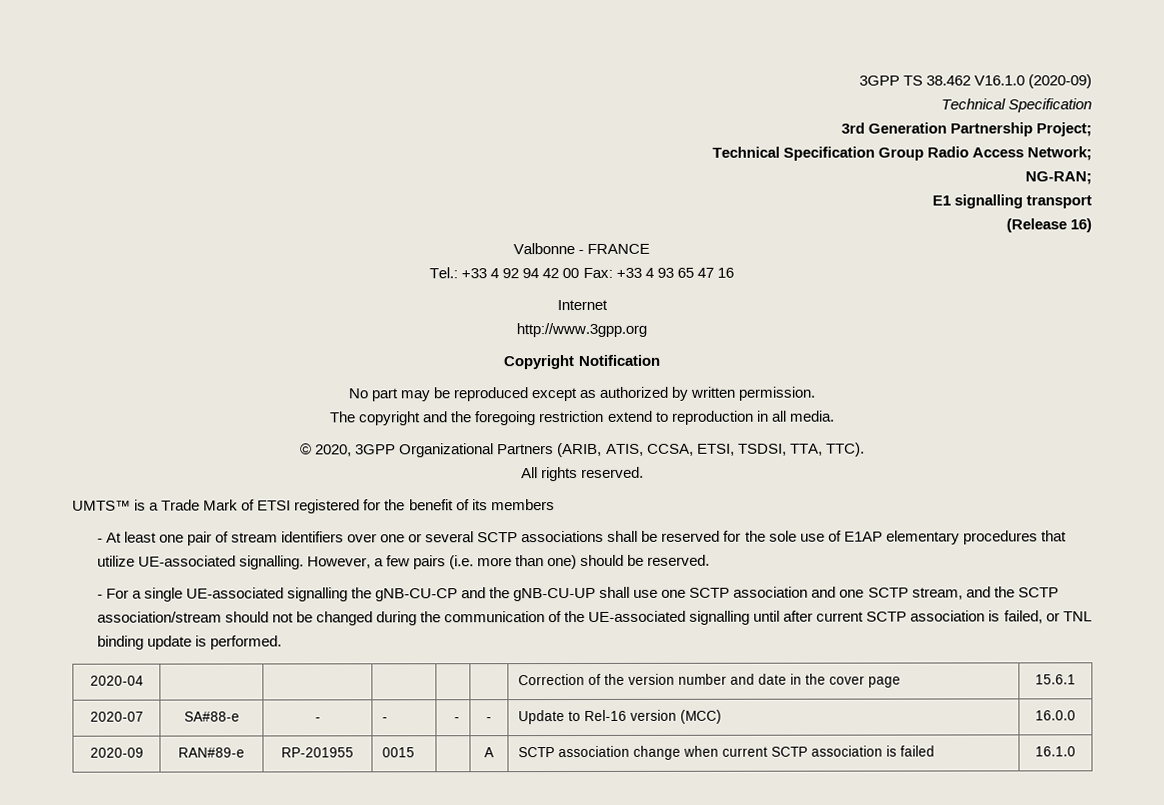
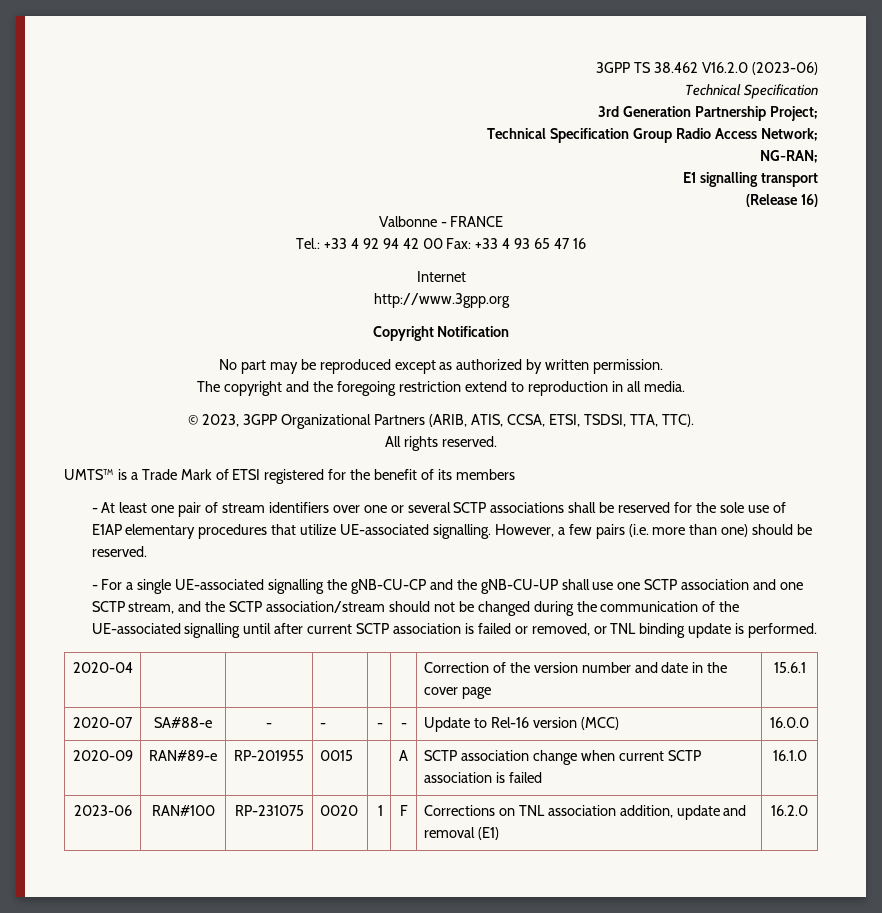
[973,74,1092,89] V16.1.0 (2020-09) -> [702,62,818,75] V16.2.0 (2023-06)
[315,444,353,457] 2020, -> [202,414,240,427] 2023,
[1003,610,1043,624] failed, -> [477,623,590,636] failed or removed,
(1076, 751) none -> [73,805,132,816] [151,805,215,816] [234,805,304,816] [319,805,358,816] [378,805,384,816] [399,805,408,816] [423,805,747,820] [423,827,499,840] [771,805,808,816] // 2023-06 | RAN#100 | RP-231075 | 0020 | 1 | F | Corrections on TNL association addition, update and removal (E1) | 16.2.0

